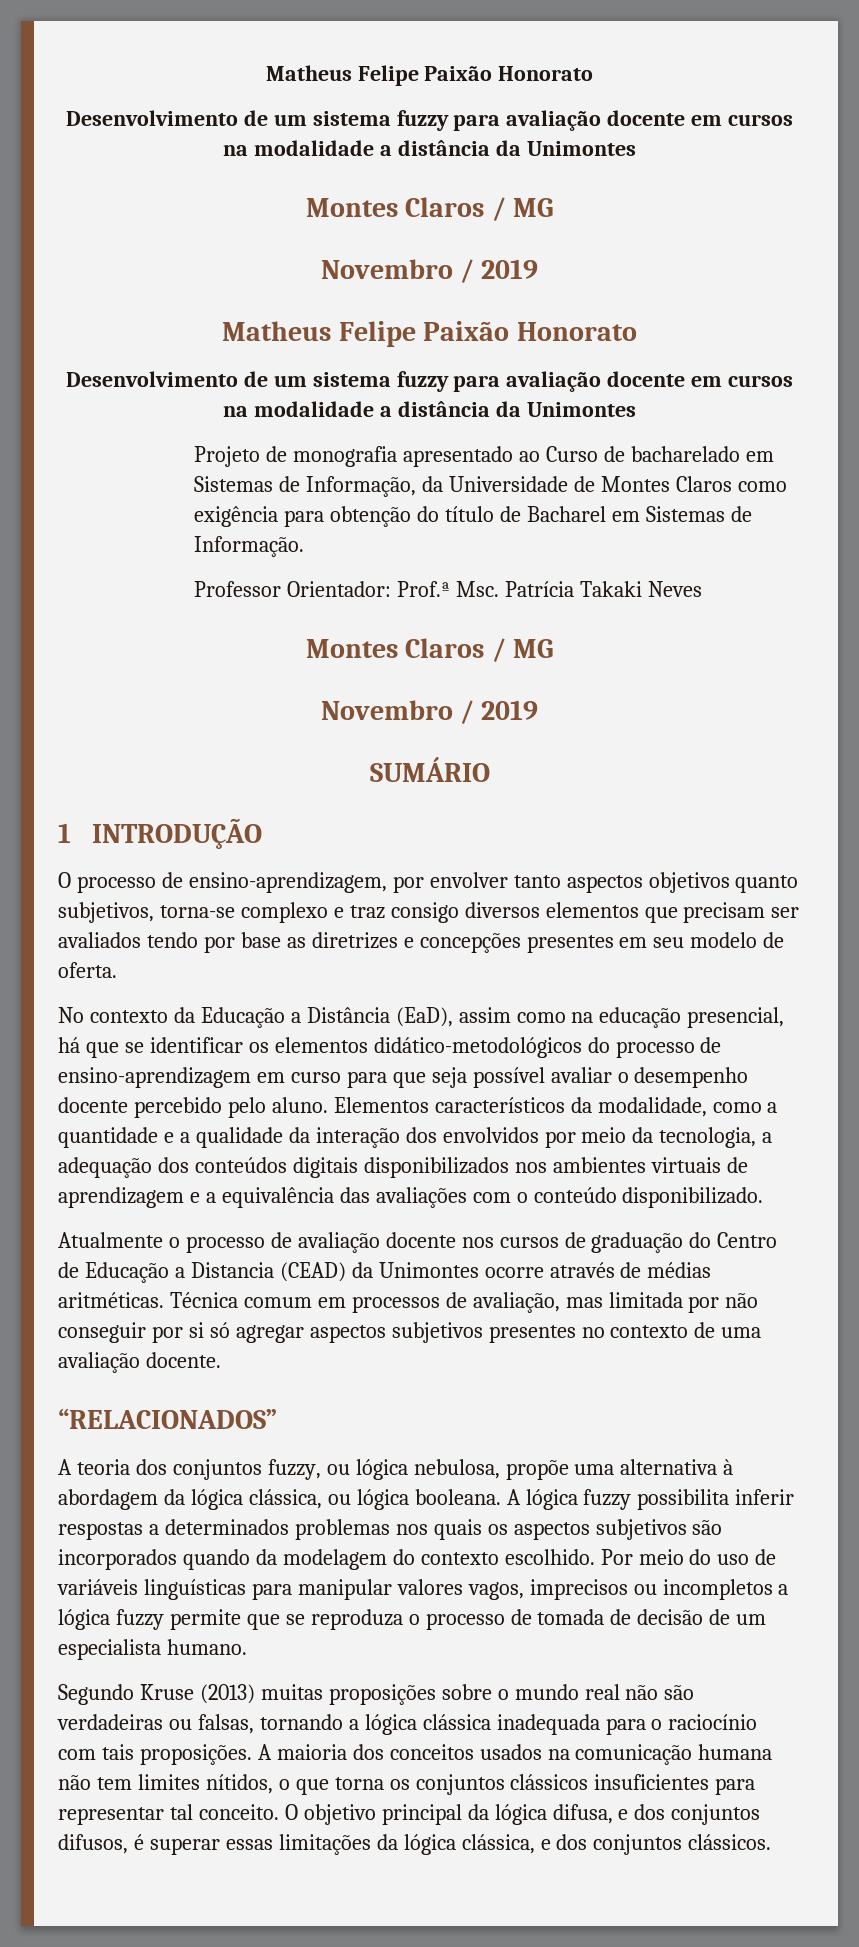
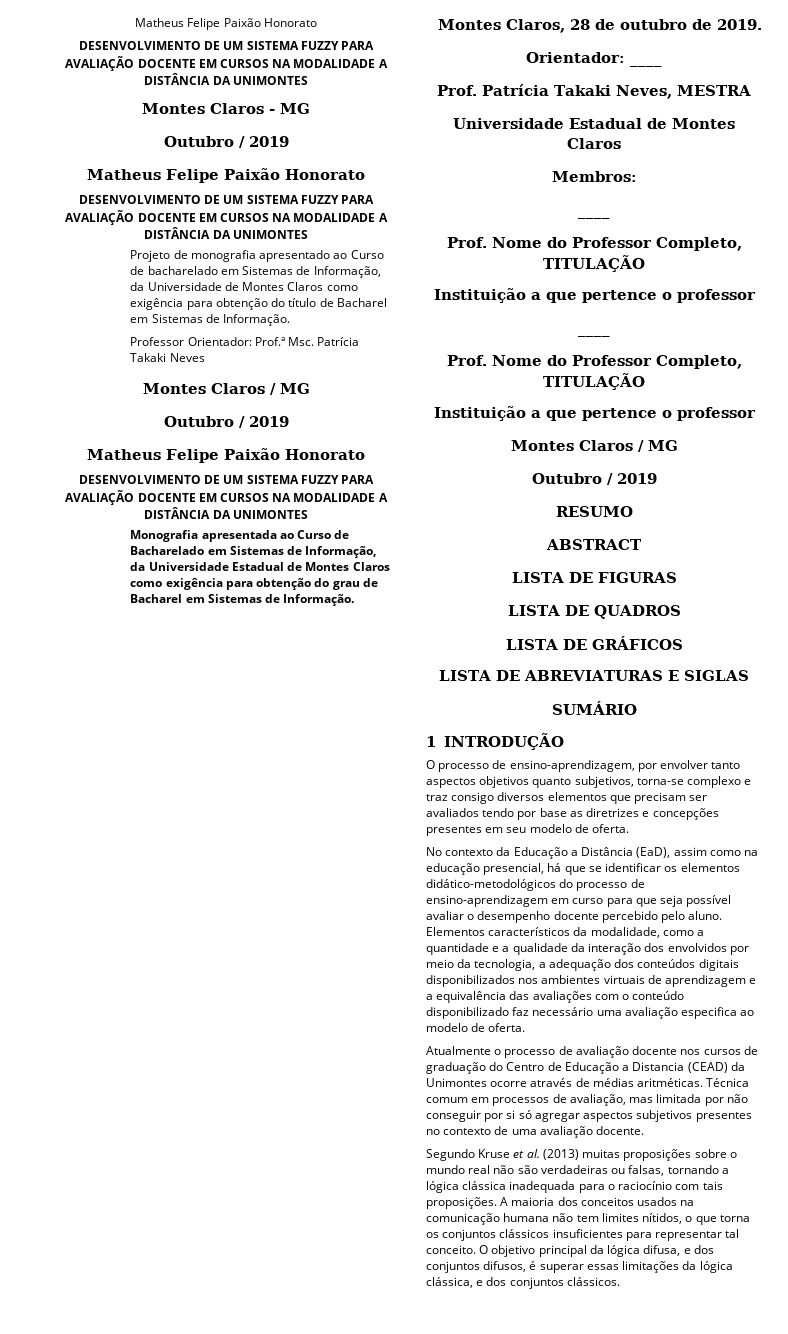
[265,65,594,86] [65,110,794,131] [223,140,636,156] [305,197,554,221] [320,259,539,283] [222,321,637,347] [65,371,794,392] [223,401,636,417] Matheus Felipe Paixão Honorato // Desenvolvimento de um sistema fuzzy para avaliação docente em cursos na modalidade a distância da Unimontes // Montes Claros / MG // Novembro / 2019 // Matheus Felipe Paixão Honorato // Desenvolvimento de um sistema fuzzy para avaliação docente em cursos na modalidade a distância da Unimontes -> [135,18,317,30] [78,41,375,50] [65,56,388,71] [144,73,308,85] [142,103,310,114] [163,136,289,148] [87,168,365,183] [78,195,375,204] [65,210,388,225] [144,227,308,239] Matheus Felipe Paixão Honorato // DESENVOLVIMENTO DE UM SISTEMA FUZZY PARA AVALIAÇÃO DOCENTE EM CURSOS NA MODALIDADE A DISTÂNCIA DA UNIMONTES // Montes Claros - MG // Outubro / 2019 // Matheus Felipe Paixão Honorato // DESENVOLVIMENTO DE UM SISTEMA FUZZY PARA AVALIAÇÃO DOCENTE EM CURSOS NA MODALIDADE A DISTÂNCIA DA UNIMONTES
[320,700,539,724] Novembro / 2019 -> [163,416,289,428] [87,448,365,463] [78,475,375,484] [65,490,388,505] [144,507,308,519] [130,530,350,542] [130,546,377,558] [130,562,390,571] [130,578,378,590] [130,594,355,606] [438,19,762,33] [526,52,625,63] [630,63,662,67] [437,84,751,99] [453,118,735,129] [567,138,621,149] [551,171,637,182] [578,215,610,219] [446,237,742,251] [543,255,645,272] [433,288,756,303] [578,333,610,337] [446,355,742,369] [543,373,645,390] [433,406,756,421] [510,440,678,452] [531,473,657,485] [555,506,633,517] [546,539,642,550] [511,572,677,583] [507,605,681,619] [505,636,683,650] [439,670,749,681] Outubro / 2019 // Matheus Felipe Paixão Honorato // DESENVOLVIMENTO DE UM SISTEMA FUZZY PARA AVALIAÇÃO DOCENTE EM CURSOS NA MODALIDADE A DISTÂNCIA DA UNIMONTES // Monografia apresentada ao Curso de Bacharelado em Sistemas de Informação, da Universidade Estadual de Montes Claros como exigência para obtenção do grau de Bacharel em Sistemas de Informação. // Montes Claros, 28 de outubro de 2019. // Orientador: ____ // Prof. Patrícia Takaki Neves, MESTRA // Universidade Estadual de Montes Claros // Membros: // ____ // Prof. Nome do Professor Completo, TITULAÇÃO // Instituição a que pertence o professor // ____ // Prof. Nome do Professor Completo, TITULAÇÃO // Instituição a que pertence o professor // Montes Claros / MG // Outubro / 2019 // RESUMO // ABSTRACT // LISTA DE FIGURAS // LISTA DE QUADROS // LISTA DE GRÁFICOS // LISTA DE ABREVIATURAS E SIGLAS
[622,1187,764,1208] disponibilizado. -> [426,1007,755,1019] [426,1023,526,1032] disponibilizado faz necessário uma avaliação especifica ao modelo de oferta.
[58,1408,277,1429] [58,1459,734,1480] [58,1489,795,1510] [58,1519,723,1540] [58,1549,777,1570] [57,1579,789,1600] [58,1609,767,1630] [58,1639,247,1660] // “RELACIONADOS” // A teoria dos conjuntos fuzzy, ou lógica nebulosa, propõe uma alternativa à abordagem da lógica clássica, ou lógica booleana. A lógica fuzzy possibilita inferir respostas a determinados problemas nos quais os aspectos subjetivos são incorporados quando da modelagem do contexto escolhido. Por meio do uso de variáveis linguísticas para manipular valores vagos, imprecisos ou incompletos a lógica fuzzy permite que se reproduza o processo de tomada de decisão de um especialista humano. -> (645, 1130) none
(194, 1692) none -> [513,1149,540,1158] et al.

